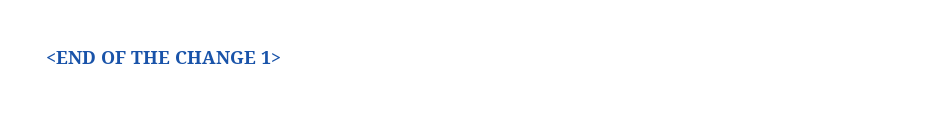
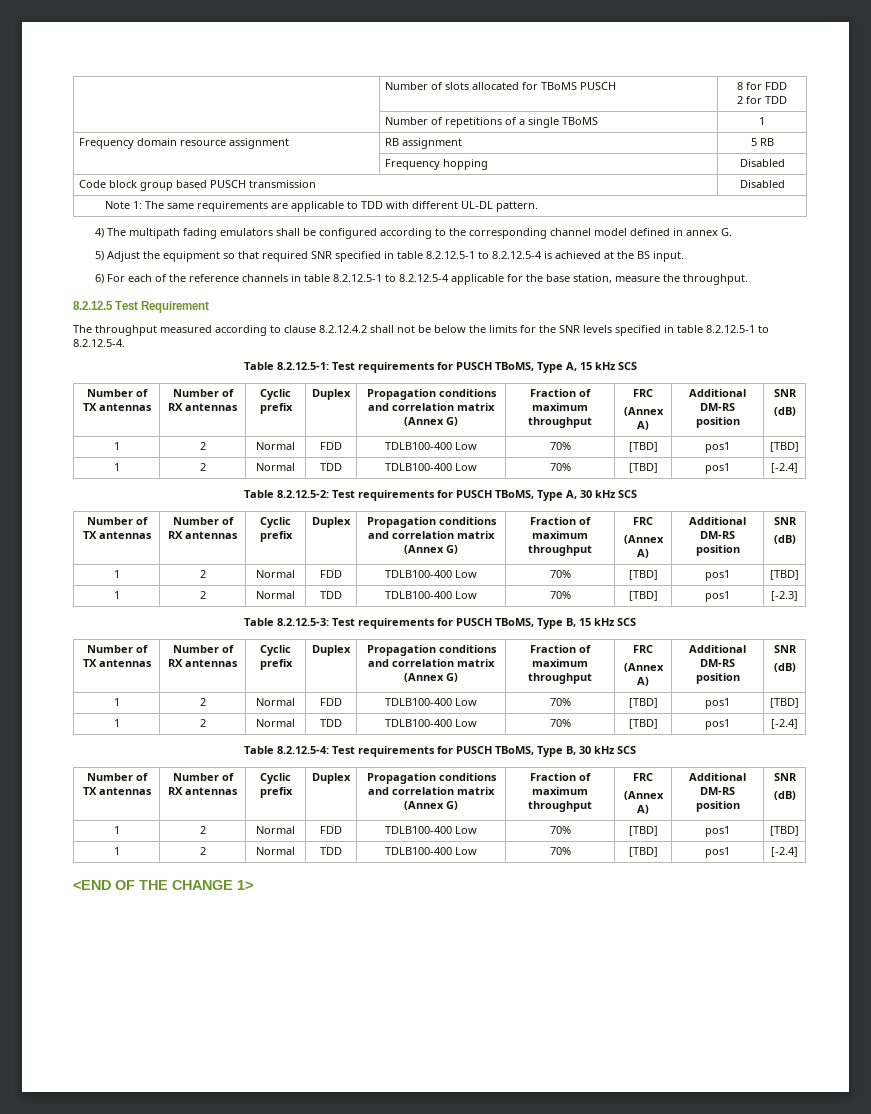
(46, 57) none -> [385,82,617,90] [737,82,787,90] [737,96,787,104] [385,117,599,128] [759,117,765,125] [79,138,290,149] [385,138,463,149] [750,138,774,146] [385,159,489,170] [739,159,785,167] [79,180,317,191] [739,180,785,188] [105,201,539,212] [94,228,732,239] [94,251,684,262] [94,274,748,285] [73,301,210,313] [73,325,769,336] [73,339,125,347] [243,362,637,373] [86,389,148,397] [82,403,152,411] [172,389,234,397] [168,403,238,411] [260,389,291,400] [259,403,293,414] [312,389,351,400] [366,389,497,400] [368,403,495,411] [404,417,458,426] [530,389,591,397] [532,403,588,411] [528,417,592,428] [633,389,653,397] [623,407,664,416] [637,421,649,430] [689,389,746,397] [700,403,735,411] [695,417,740,428] [773,389,797,397] [773,407,796,416] [113,442,120,450] [199,442,206,450] [256,442,295,450] [320,442,342,450] [385,442,477,450] [549,442,571,450] [628,442,658,452] [705,442,730,453] [770,442,799,452] [113,463,120,471] [199,463,206,471] [256,463,295,471] [320,463,342,471] [385,463,477,471] [549,463,571,471] [628,463,658,473] [705,463,730,474] [771,463,798,473] [243,490,637,501] [86,517,148,525] [82,531,152,539] [172,517,234,525] [168,531,238,539] [260,517,291,528] [259,531,293,542] [312,517,351,528] [366,517,497,528] [368,531,495,539] [404,545,458,554] [530,517,591,525] [532,531,588,539] [528,545,592,556] [633,517,653,525] [623,535,664,544] [637,549,649,558] [689,517,746,525] [700,531,735,539] [695,545,740,556] [773,517,797,525] [773,535,796,544] [113,570,120,578] [199,570,206,578] [256,570,295,578] [320,570,342,578] [385,570,477,578] [549,570,571,578] [628,570,658,580] [705,570,730,581] [770,570,799,580] [113,591,120,599] [199,591,206,599] [256,591,295,599] [320,591,342,599] [385,591,477,599] [549,591,571,599] [628,591,658,601] [705,591,730,602] [771,591,798,601] [244,618,636,629] [86,645,148,653] [82,659,152,667] [172,645,234,653] [168,659,238,667] [260,645,291,656] [259,659,293,670] [312,645,351,656] [366,645,497,656] [368,659,495,667] [404,673,458,682] [530,645,591,653] [532,659,588,667] [528,673,592,684] [633,645,653,653] [623,663,664,672] [637,677,649,686] [689,645,746,653] [700,659,735,667] [695,673,740,684] [773,645,797,653] [773,663,796,672] [113,698,120,706] [199,698,206,706] [256,698,295,706] [320,698,342,706] [385,698,477,706] [549,698,571,706] [628,698,658,708] [705,698,730,709] [770,698,799,708] [113,719,120,727] [199,719,206,727] [256,719,295,727] [320,719,342,727] [385,719,477,727] [549,719,571,727] [628,719,658,729] [705,719,730,730] [771,719,798,729] [244,746,636,757] [86,773,148,781] [82,787,152,795] [172,773,234,781] [168,787,238,795] [260,773,291,784] [259,787,293,798] [312,773,351,784] [366,773,497,784] [368,787,495,795] [404,801,458,810] [530,773,591,781] [532,787,588,795] [528,801,592,812] [633,773,653,781] [623,791,664,800] [637,805,649,814] [689,773,746,781] [700,787,735,795] [695,801,740,812] [773,773,797,781] [773,791,796,800] [113,826,120,834] [199,826,206,834] [256,826,295,834] [320,826,342,834] [385,826,477,834] [549,826,571,834] [628,826,658,836] [705,826,730,837] [770,826,799,836] [113,847,120,855] [199,847,206,855] [256,847,295,855] [320,847,342,855] [385,847,477,855] [549,847,571,855] [628,847,658,857] [705,847,730,858] [771,847,798,857] | Number of slots allocated for TBoMS PUSCH | 8 for FDD // 2 for TDD // | Number of repetitions of a single TBoMS | 1 // Frequency domain resource assignment | RB assignment | 5 RB // | Frequency hopping | Disabled // Code block group based PUSCH transmission | Disabled // Note 1: The same requirements are applicable to TDD with different UL-DL pattern. // 4) The multipath fading emulators shall be configured according to the corresponding channel model defined in annex G. // 5) Adjust the equipment so that required SNR specified in table 8.2.12.5-1 to 8.2.12.5-4 is achieved at the BS input. // 6) For each of the reference channels in table 8.2.12.5-1 to 8.2.12.5-4 applicable for the base station, measure the throughput. // 8.2.12.5 Test Requirement // The throughput measured according to clause 8.2.12.4.2 shall not be below the limits for the SNR levels specified in table 8.2.12.5-1 to 8.2.12.5-4. // Table 8.2.12.5-1: Test requirements for PUSCH TBoMS, Type A, 15 kHz SCS // Number of TX antennas | Number of RX antennas | Cyclic prefix | Duplex | Propagation conditions and correlation matrix (Annex G) | Fraction of maximum throughput | FRC // (Annex A) | Additional DM-RS position | SNR // (dB) // 1 | 2 | Normal | FDD | TDLB100-400 Low | 70% | [TBD] | pos1 | [TBD] // 1 | 2 | Normal | TDD | TDLB100-400 Low | 70% | [TBD] | pos1 | [-2.4] // Table 8.2.12.5-2: Test requirements for PUSCH TBoMS, Type A, 30 kHz SCS // Number of TX antennas | Number of RX antennas | Cyclic prefix | Duplex | Propagation conditions and correlation matrix (Annex G) | Fraction of maximum throughput | FRC // (Annex A) | Additional DM-RS position | SNR // (dB) // 1 | 2 | Normal | FDD | TDLB100-400 Low | 70% | [TBD] | pos1 | [TBD] // 1 | 2 | Normal | TDD | TDLB100-400 Low | 70% | [TBD] | pos1 | [-2.3] // Table 8.2.12.5-3: Test requirements for PUSCH TBoMS, Type B, 15 kHz SCS // Number of TX antennas | Number of RX antennas | Cyclic prefix | Duplex | Propagation conditions and correlation matrix (Annex G) | Fraction of maximum throughput | FRC // (Annex A) | Additional DM-RS position | SNR // (dB) // 1 | 2 | Normal | FDD | TDLB100-400 Low | 70% | [TBD] | pos1 | [TBD] // 1 | 2 | Normal | TDD | TDLB100-400 Low | 70% | [TBD] | pos1 | [-2.4] // Table 8.2.12.5-4: Test requirements for PUSCH TBoMS, Type B, 30 kHz SCS // Number of TX antennas | Number of RX antennas | Cyclic prefix | Duplex | Propagation conditions and correlation matrix (Annex G) | Fraction of maximum throughput | FRC // (Annex A) | Additional DM-RS position | SNR // (dB) // 1 | 2 | Normal | FDD | TDLB100-400 Low | 70% | [TBD] | pos1 | [TBD] // 1 | 2 | Normal | TDD | TDLB100-400 Low | 70% | [TBD] | pos1 | [-2.4] //

